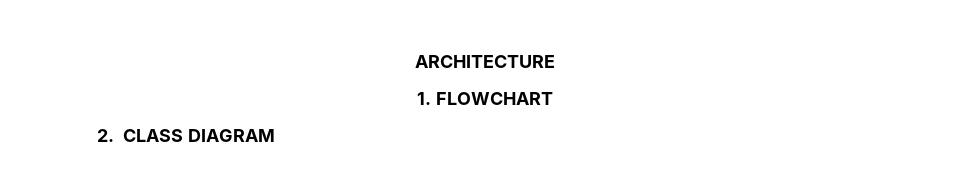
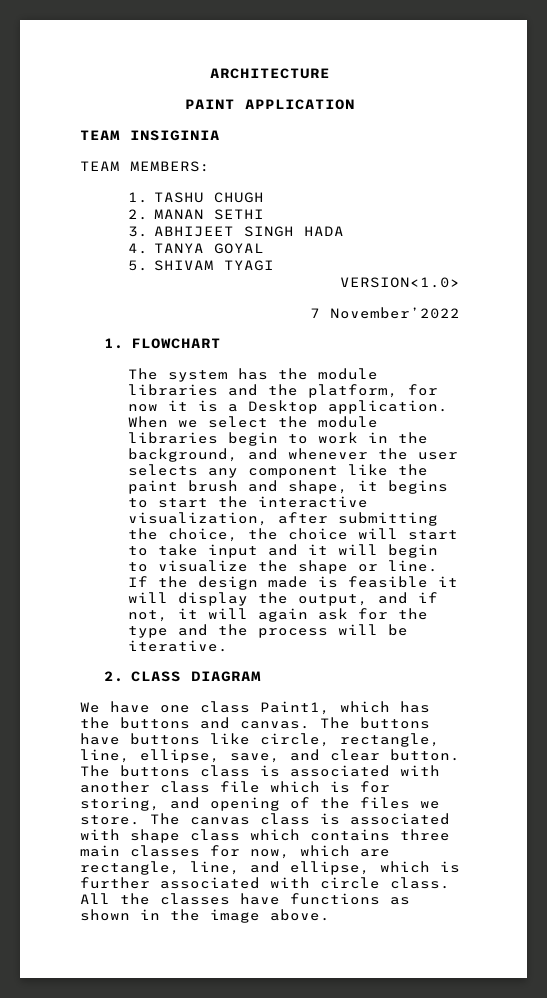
[417,92,553,105] [97,129,276,142] 1. FLOWCHART // 2. CLASS DIAGRAM -> [185,99,355,110] [80,130,220,141] [80,161,210,172] [127,192,265,203] [127,209,265,220] [127,226,345,237] [127,243,265,254] [127,260,275,271] [340,277,460,288] [310,307,460,319] [103,338,221,349] [127,368,378,382] [127,384,438,398] [127,400,448,414] [127,416,378,428] [127,432,428,446] [127,448,458,462] [127,464,428,478] [127,480,448,494] [127,496,368,508] [127,512,438,526] [127,528,458,542] [127,544,438,558] [127,560,438,574] [127,576,458,590] [127,592,438,606] [127,608,428,622] [127,624,408,638] [127,640,228,652] [103,671,261,682] [80,701,430,715] [80,717,430,729] [80,733,440,747] [80,749,460,763] [80,765,440,777] [80,781,390,793] [80,797,440,811] [80,813,450,825] [80,829,450,843] [80,845,390,859] [80,861,460,875] [80,877,450,889] [80,893,410,905] [80,909,330,923] PAINT APPLICATION // TEAM INSIGINIA // TEAM MEMBERS: // 1. TASHU CHUGH // 2. MANAN SETHI // 3. ABHIJEET SINGH HADA // 4. TANYA GOYAL // 5. SHIVAM TYAGI // VERSION<1.0> // 7 November’2022 // 1. FLOWCHART // The system has the module libraries and the platform, for now it is a Desktop application. When we select the module libraries begin to work in the background, and whenever the user selects any component like the paint brush and shape, it begins to start the interactive visualization, after submitting the choice, the choice will start to take input and it will begin to visualize the shape or line. If the design made is feasible it will display the output, and if not, it will again ask for the type and the process will be iterative. // 2. CLASS DIAGRAM // We have one class Paint1, which has the buttons and canvas. The buttons have buttons like circle, rectangle, line, ellipse, save, and clear button. The buttons class is associated with another class file which is for storing, and opening of the files we store. The canvas class is associated with shape class which contains three main classes for now, which are rectangle, line, and ellipse, which is further associated with circle class. All the classes have functions as shown in the image above.

